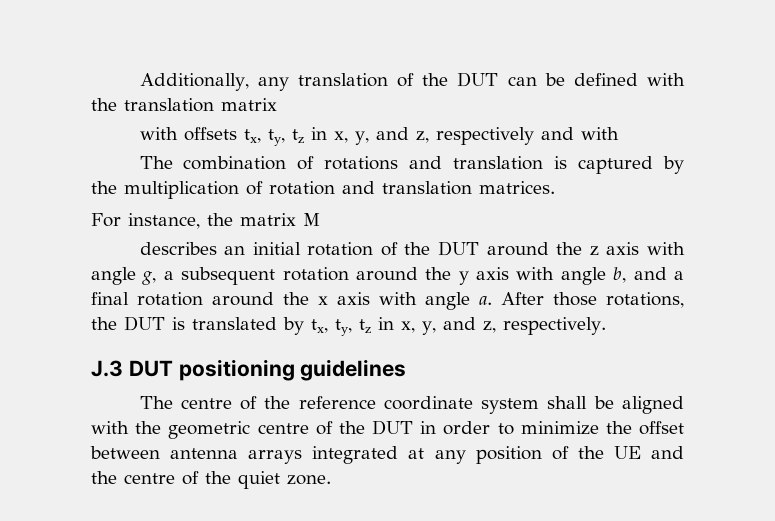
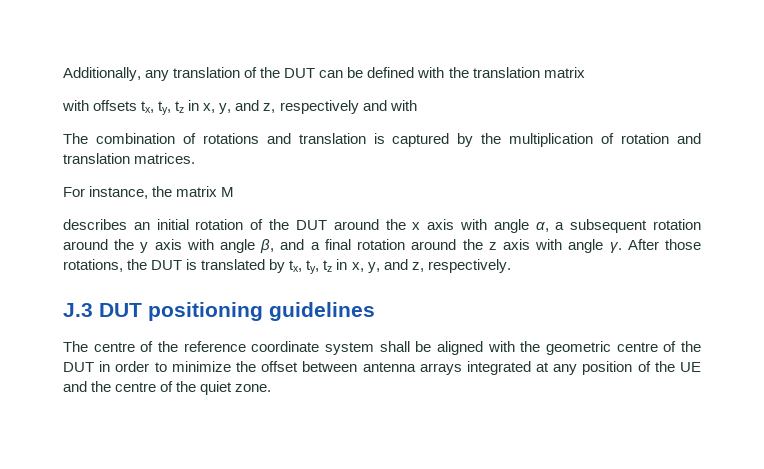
[589,242,686,256] [91,267,157,285] z axis with angle g, -> [412,219,549,233] x axis with angle α,
[613,267,627,283] b, -> [260,239,275,253] β,
[318,292,492,310] x axis with angle a. -> [488,239,622,253] z axis with angle γ.

